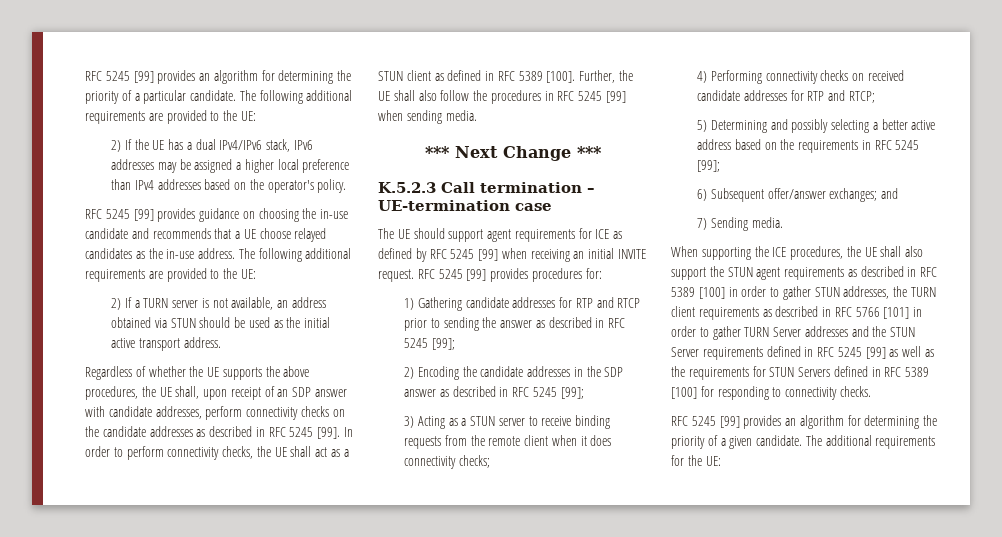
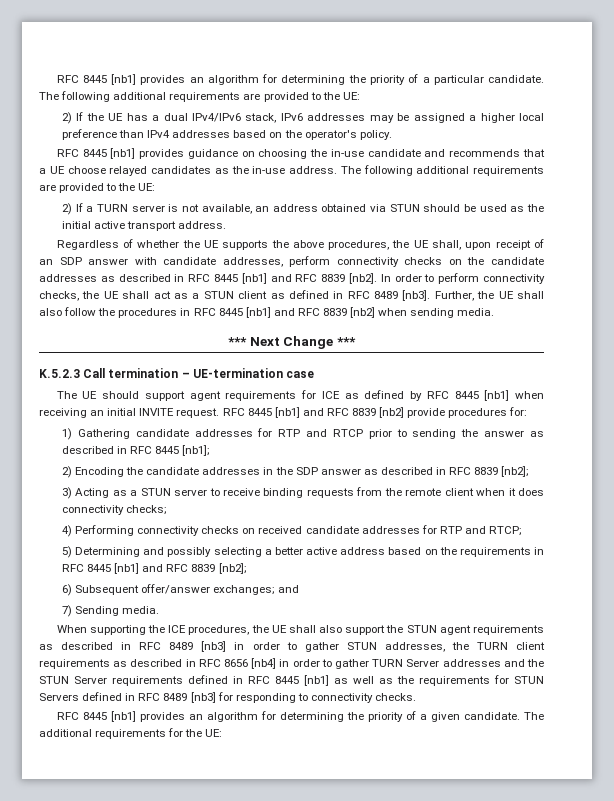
[85,71,154,83] RFC 5245 [99] -> [56,74,137,85] RFC 8445 [nb1]
[105,209,154,221] 5245 [99] -> [82,148,136,159] 8445 [nb1]
[289,427,341,439] 5245 [99]. -> [214,273,378,284] 8445 [nb1] and RFC 8839 [nb2].
[518,71,576,83] 5389 [100]. -> [374,290,431,301] 8489 [nb3].
[578,91,627,103] 5245 [99] -> [218,307,376,318] 8445 [nb1] and RFC 8839 [nb2]
[450,249,499,261] 5245 [99] -> [454,390,510,401] 8445 [nb1]
[438,268,529,282] 5245 [99] provides -> [247,407,446,418] 8445 [nb1] and RFC 8839 [nb2] provide
[403,338,455,350] 5245 [99]; -> [155,445,211,456] 8445 [nb1];
[532,387,584,399] 5245 [99]; -> [474,466,530,477] 8839 [nb2];
[895,140,920,150] [696,160,720,172] 5245 [99]; -> [87,563,247,574] 8445 [nb1] and RFC 8839 [nb2];
[671,287,725,299] 5389 [100] -> [169,641,227,652] 8489 [nb3]
[855,307,910,319] 5766 [101] -> [223,658,277,669] 8656 [nb4]
[837,347,886,359] 5245 [99] -> [275,675,329,686] 8445 [nb1]
[905,367,930,377] [671,387,697,399] 5389 [100] -> [163,692,216,703] 8489 [nb3]
[691,416,740,428] 5245 [99] -> [82,711,136,722] 8445 [nb1]

